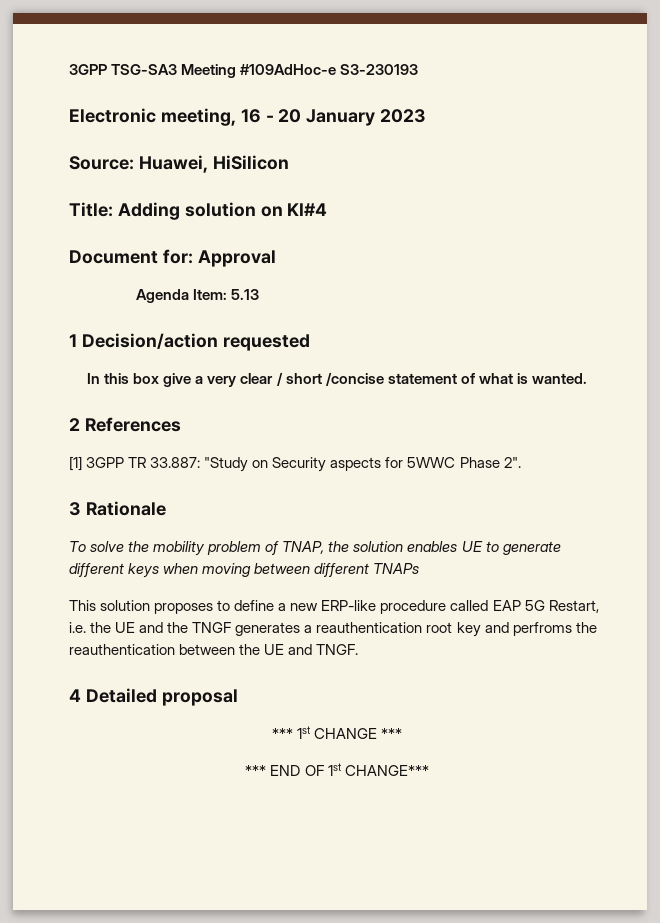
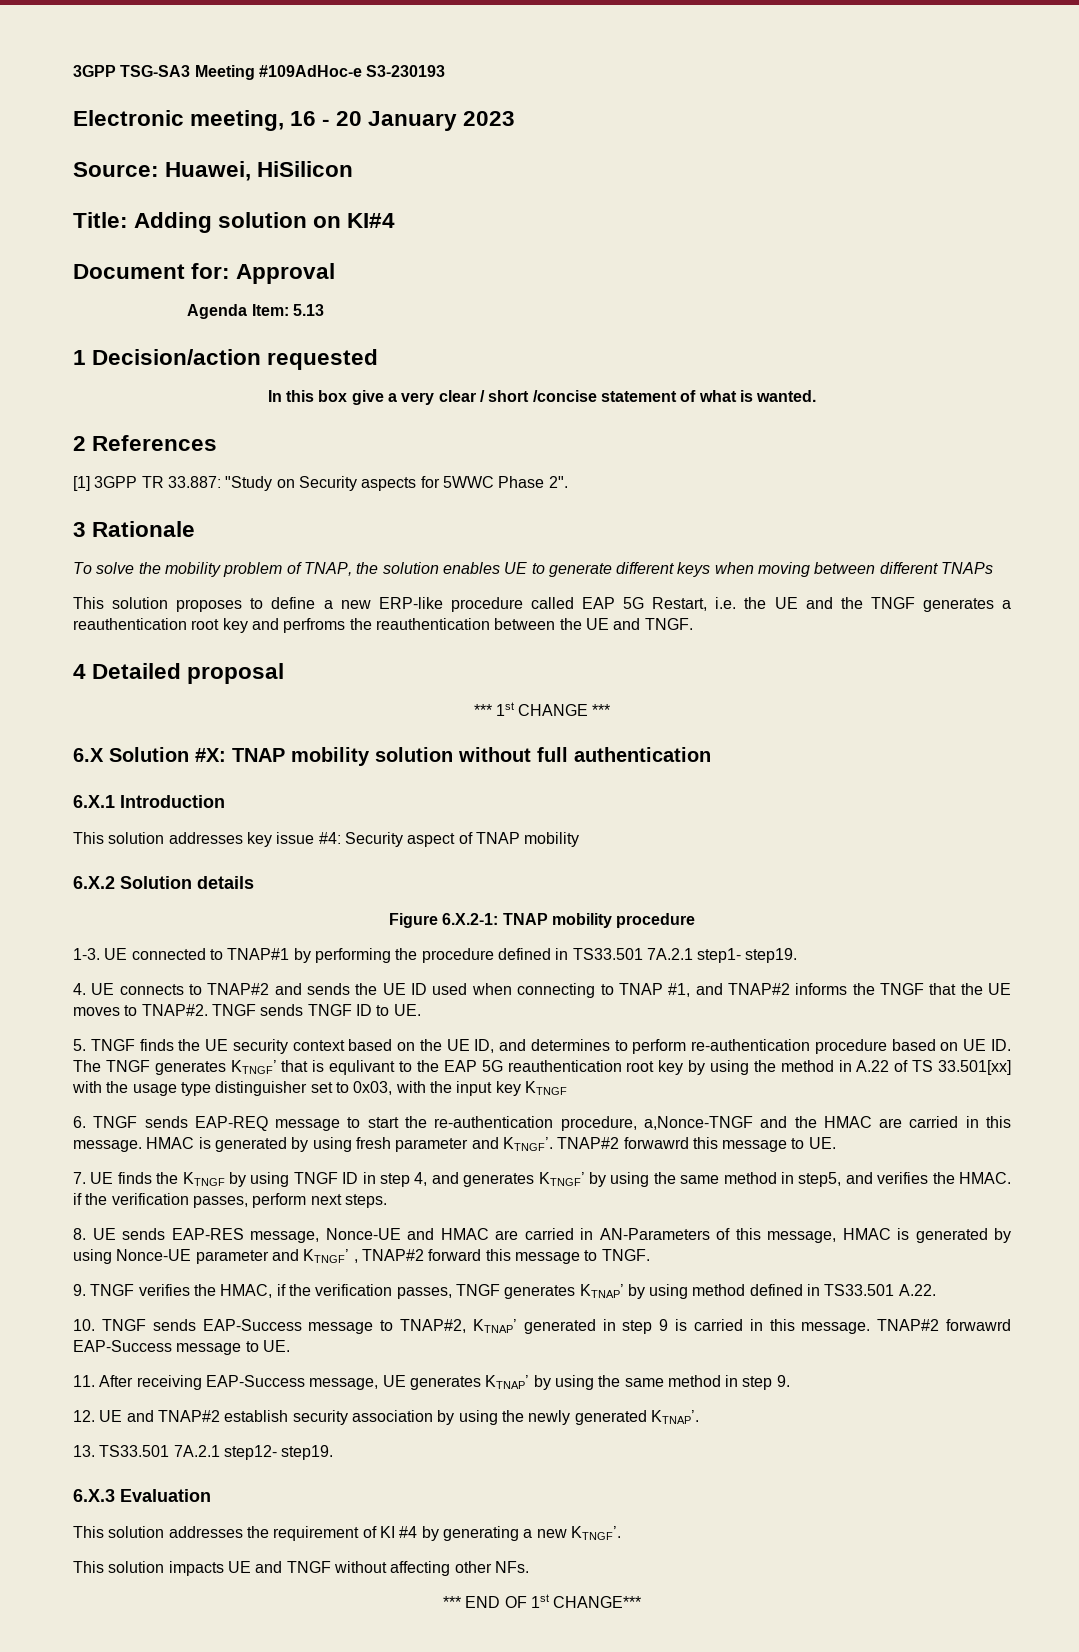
(403, 733) none -> [73,747,711,766] [73,795,225,808] [73,832,580,847] [73,876,254,889] [388,913,696,928] [73,948,798,963] [73,983,1011,998] [73,1004,421,1016] [73,1039,1012,1054] [73,1060,1012,1075] [72,1081,567,1096] [73,1116,1011,1131] [73,1137,836,1152] [73,1172,1011,1187] [73,1193,387,1208] [73,1228,1011,1243] [73,1249,650,1264] [73,1284,936,1299] [73,1319,1012,1334] [73,1340,290,1355] [73,1375,790,1390] [73,1410,699,1425] [73,1445,334,1460] [73,1489,211,1502] [73,1526,621,1541] [73,1561,529,1576] // 6.X Solution #X: TNAP mobility solution without full authentication // 6.X.1 Introduction // This solution addresses key issue #4: Security aspect of TNAP mobility // 6.X.2 Solution details // Figure 6.X.2-1: TNAP mobility procedure // 1-3. UE connected to TNAP#1 by performing the procedure defined in TS33.501 7A.2.1 step1- step19. // 4. UE connects to TNAP#2 and sends the UE ID used when connecting to TNAP #1, and TNAP#2 informs the TNGF that the UE moves to TNAP#2. TNGF sends TNGF ID to UE. // 5. TNGF finds the UE security context based on the UE ID, and determines to perform re-authentication procedure based on UE ID. The TNGF generates KTNGF’ that is equlivant to the EAP 5G reauthentication root key by using the method in A.22 of TS 33.501[xx] with the usage type distinguisher set to 0x03, with the input key KTNGF // 6. TNGF sends EAP-REQ message to start the re-authentication procedure, a,Nonce-TNGF and the HMAC are carried in this message. HMAC is generated by using fresh parameter and KTNGF’. TNAP#2 forwawrd this message to UE. // 7. UE finds the KTNGF by using TNGF ID in step 4, and generates KTNGF’ by using the same method in step5, and verifies the HMAC. if the verification passes, perform next steps. // 8. UE sends EAP-RES message, Nonce-UE and HMAC are carried in AN-Parameters of this message, HMAC is generated by using Nonce-UE parameter and KTNGF’ , TNAP#2 forward this message to TNGF. // 9. TNGF verifies the HMAC, if the verification passes, TNGF generates KTNAP’ by using method defined in TS33.501 A.22. // 10. TNGF sends EAP-Success message to TNAP#2, KTNAP’ generated in step 9 is carried in this message. TNAP#2 forwawrd EAP-Success message to UE. // 11. After receiving EAP-Success message, UE generates KTNAP’ by using the same method in step 9. // 12. UE and TNAP#2 establish security association by using the newly generated KTNAP’. // 13. TS33.501 7A.2.1 step12- step19. // 6.X.3 Evaluation // This solution addresses the requirement of KI #4 by generating a new KTNGF’. // This solution impacts UE and TNGF without affecting other NFs.

